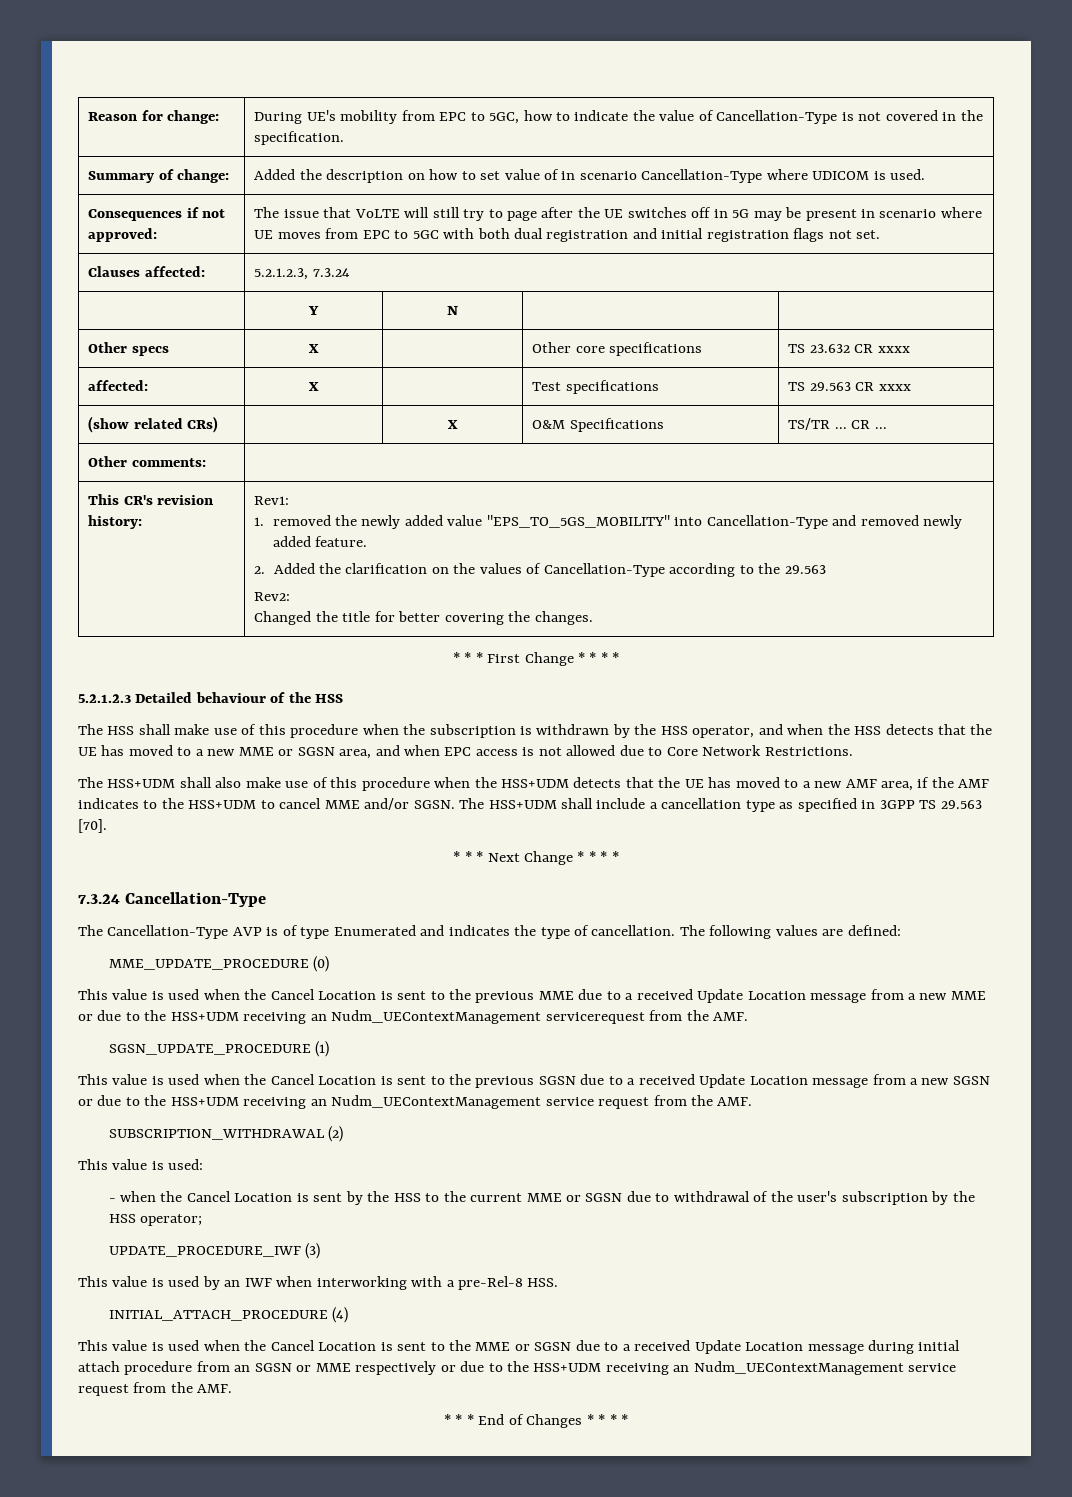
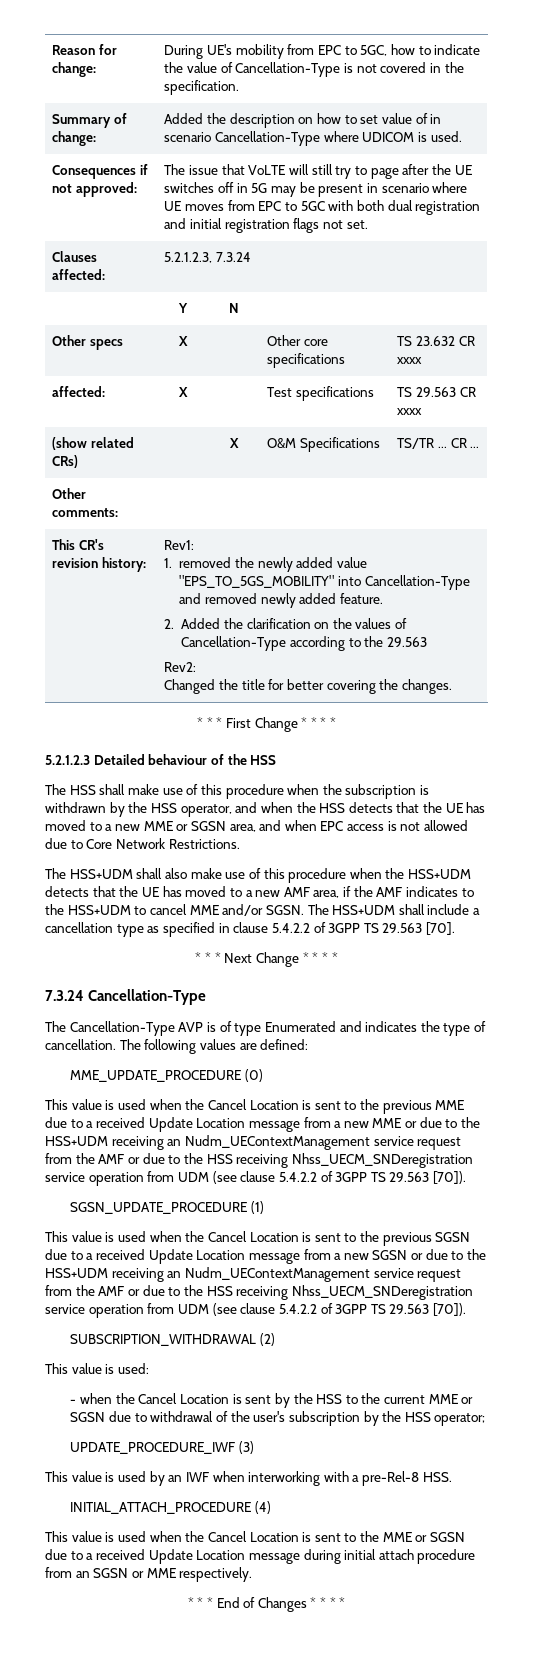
(876, 804) none -> [233,922,326,933] clause 5.4.2.2 of
[545,1010,749,1024] servicerequest from the AMF. -> [373,1136,462,1150] [45,1153,473,1168] [45,1171,467,1186] service request from the AMF or due to the HSS receiving Nhss_UECM_SNDeregistration service operation from UDM (see clause 5.4.2.2 of 3GPP TS 29.563 [70]).
[717,1097,753,1106] AMF. -> [98,1285,473,1300] [45,1303,467,1318] AMF or due to the HSS receiving Nhss_UECM_SNDeregistration service operation from UDM (see clause 5.4.2.2 of 3GPP TS 29.563 [70]).
[355,1361,957,1375] [78,1382,233,1396] respectively or due to the HSS+UDM receiving an Nudm_UEContextManagement service request from the AMF. -> [179,1567,253,1582] respectively.

